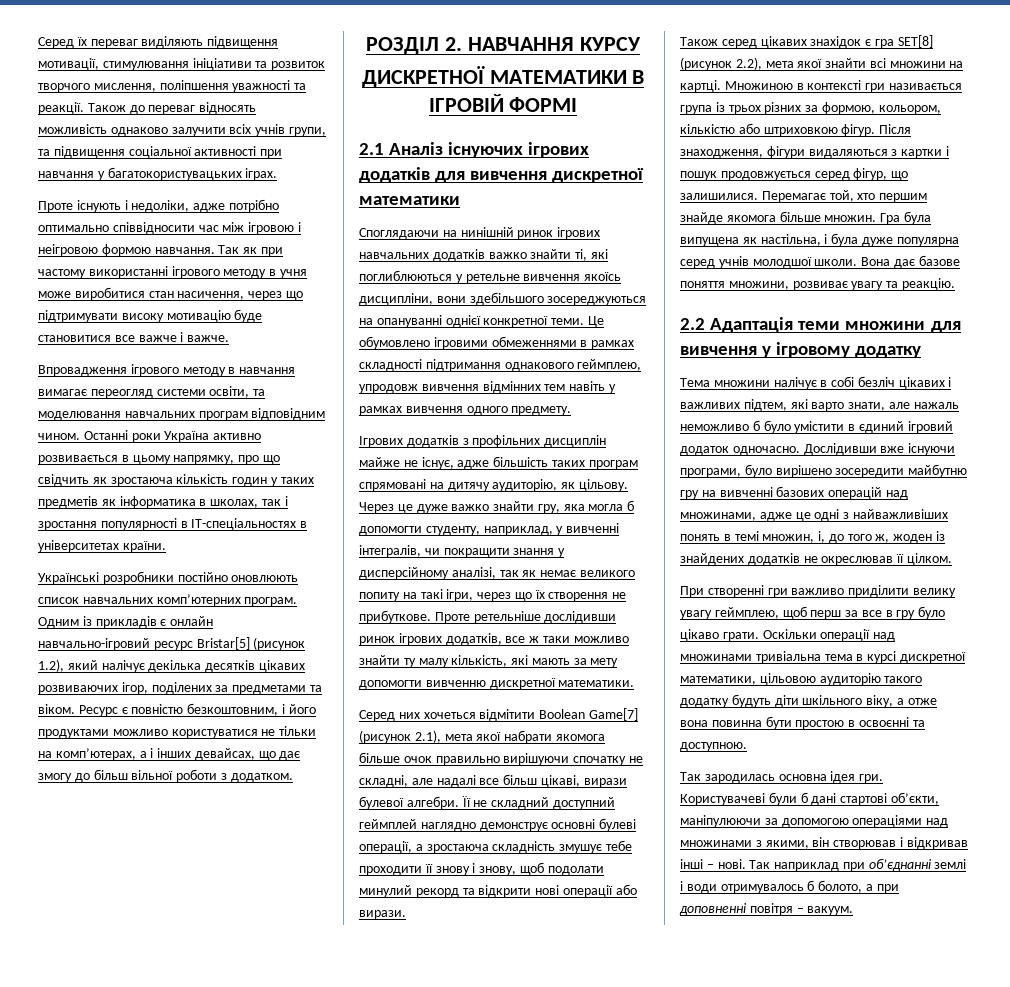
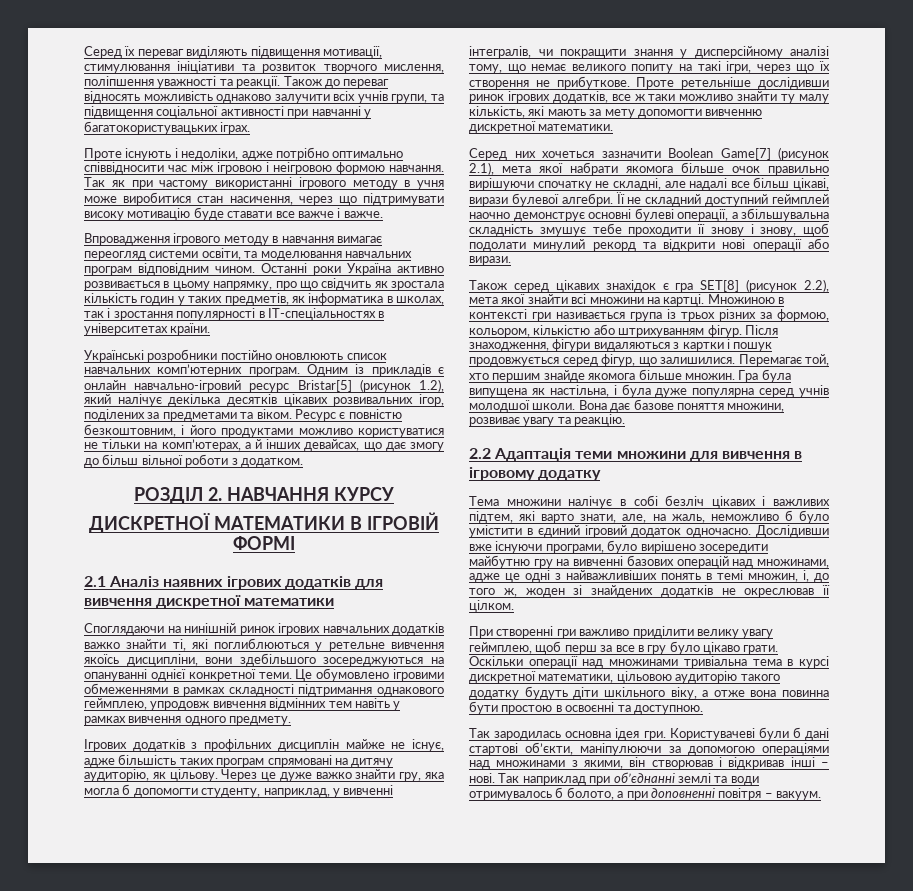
[38,171,94,178] навчання -> [311,106,361,116] навчанні
[38,335,111,342] становитися -> [227,211,273,218] ставати
[110,477,173,486] зростаюча -> [391,281,444,290] зростала
[38,496,98,508] предметів -> [224,293,289,305] предметів,
[38,685,118,694] розвиваючих -> [333,397,414,406] розвивальних
[150,748,154,758] і -> [255,439,262,449] й
[448,142,524,158] існуючих -> [163,579,224,587] наявних
[451,567,537,579] аналізі, так як -> [790,46,829,56] [469,64,526,73] аналізі тому, що
[479,709,536,721] відмітити -> [601,151,661,158] зазначити
[420,822,476,831] наглядно -> [469,212,510,219] наочно
[426,844,489,853] зростаюча -> [741,208,829,221] збільшувальна
[763,127,838,136] штриховкою -> [618,328,705,337] штрихуванням
[762,346,772,358] у -> [794,451,803,459] в
[888,402,959,409] але нажаль -> [622,514,705,523] але, на жаль,
[936,531,946,541] із -> [573,585,583,595] зі
[680,881,683,891] і -> [714,776,728,783] та

